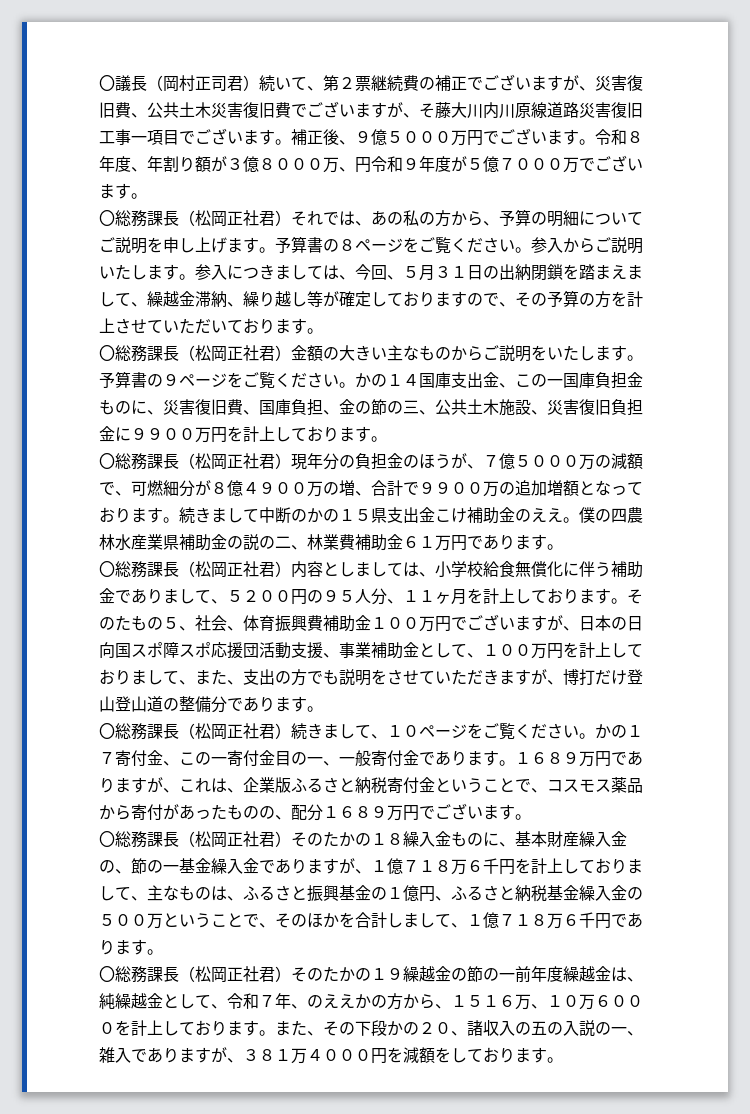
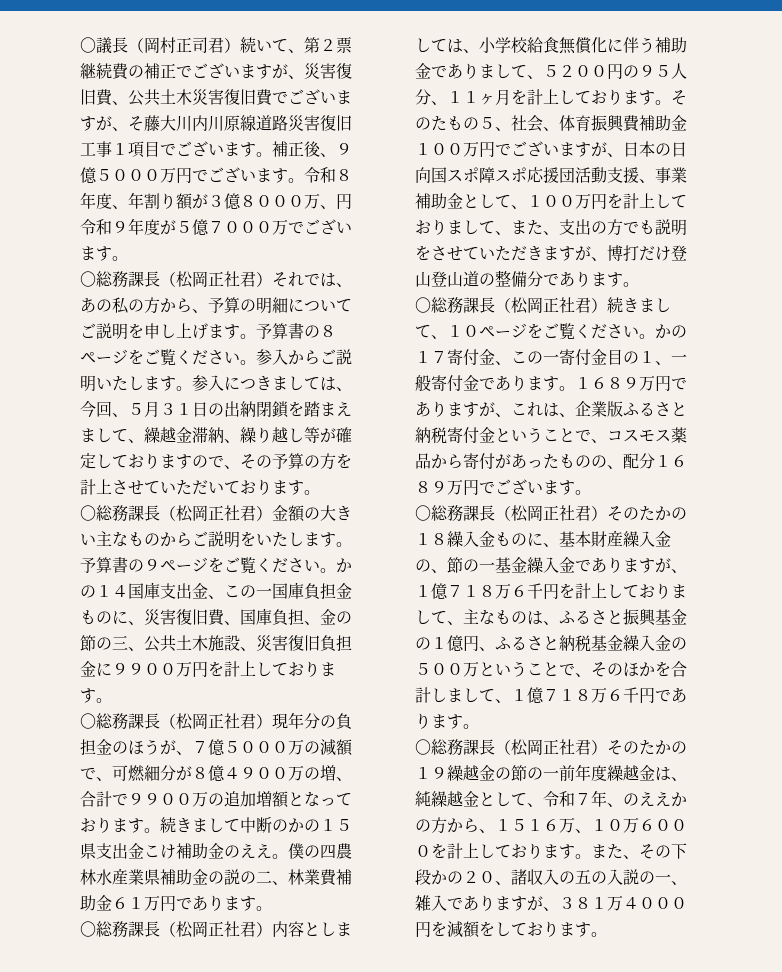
[131,136,147,143] 一 -> [112,143,128,155] １
[307,757,323,764] 一 -> [639,351,655,363] １

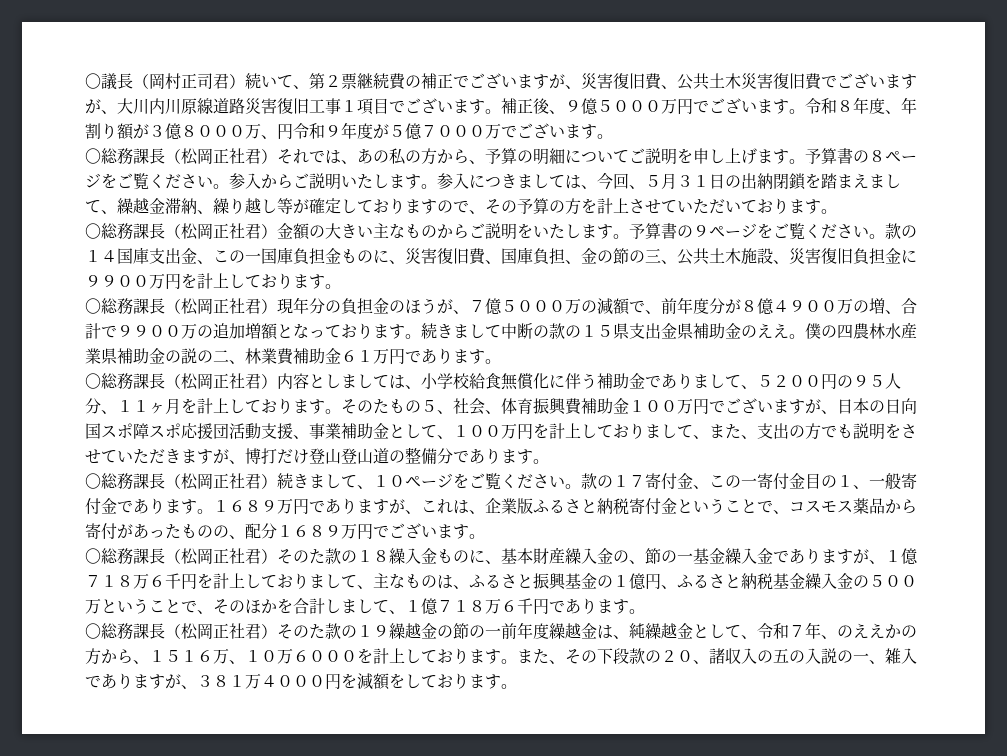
[128,115,160,131] そ藤 -> (117, 112) none
[336,558,352,573] か -> [885,223,901,239] 款
[112,765,160,782] 可燃細 -> [661,297,709,314] 前年度
[288,818,304,833] か -> [549,323,565,339] 款
[144,844,176,859] こけ -> [677,323,693,339] 県
[655,324,671,339] か -> [581,473,597,489] 款
[655,506,671,521] か -> [325,548,341,564] 款
[655,740,671,755] か -> [325,623,341,639] 款
[431,870,447,885] か -> [629,648,645,664] 款

